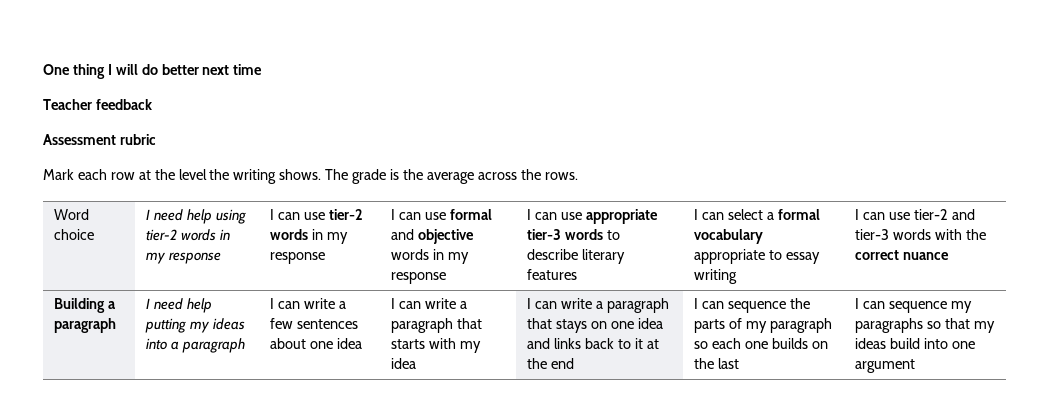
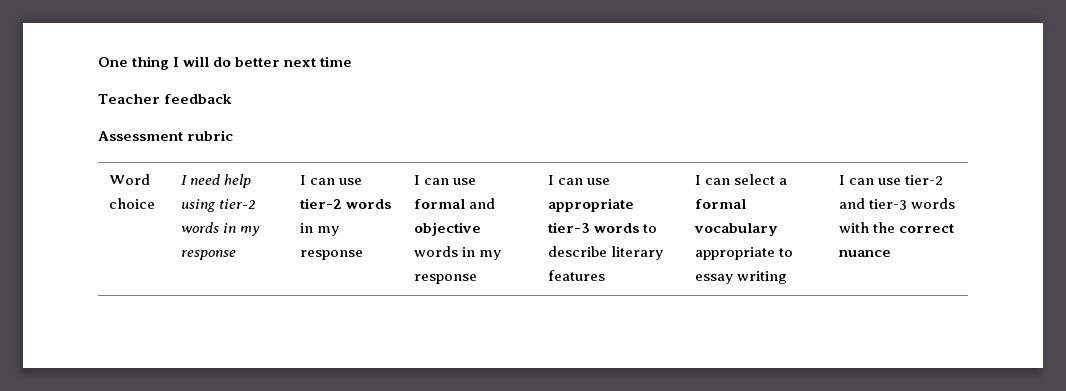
[43,169,578,184] // Mark each row at the level the writing shows. The grade is the average across the rows. -> (234, 135) none
[54,298,117,313] [54,318,117,333] [146,298,213,313] [145,318,246,333] [146,338,246,353] [270,298,347,309] [270,318,359,329] [270,338,363,349] [391,298,468,309] [391,318,483,333] [391,338,482,353] [391,358,417,369] [527,298,670,313] [527,318,664,333] [527,338,660,349] [527,358,575,369] [694,298,811,313] [694,318,833,333] [694,338,829,349] [694,358,740,369] [855,298,973,313] [855,318,996,333] [855,338,976,349] [855,359,916,373] // Building a paragraph | I need help putting my ideas into a paragraph | I can write a few sentences about one idea | I can write a paragraph that starts with my idea | I can write a paragraph that stays on one idea and links back to it at the end | I can sequence the parts of my paragraph so each one builds on the last | I can sequence my paragraphs so that my ideas build into one argument -> (892, 253) none

